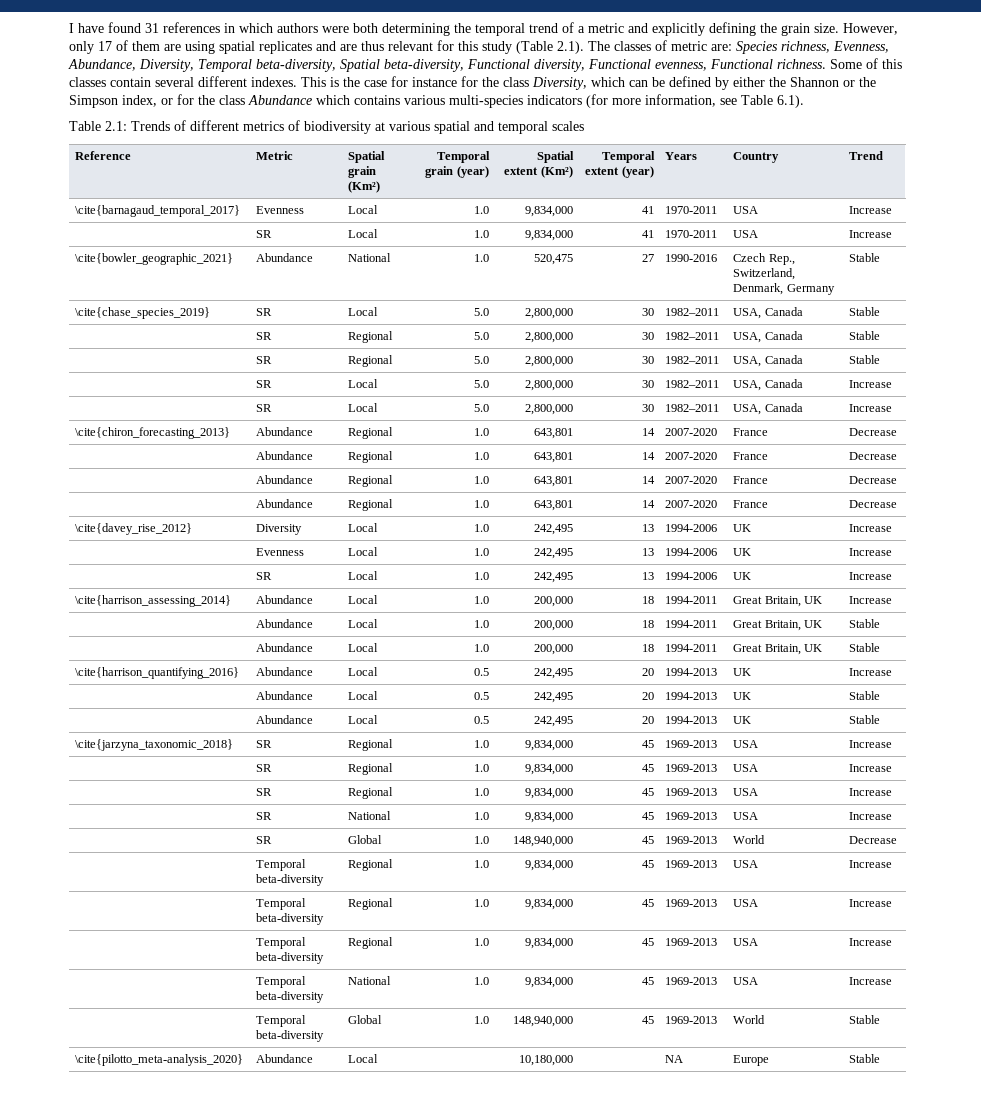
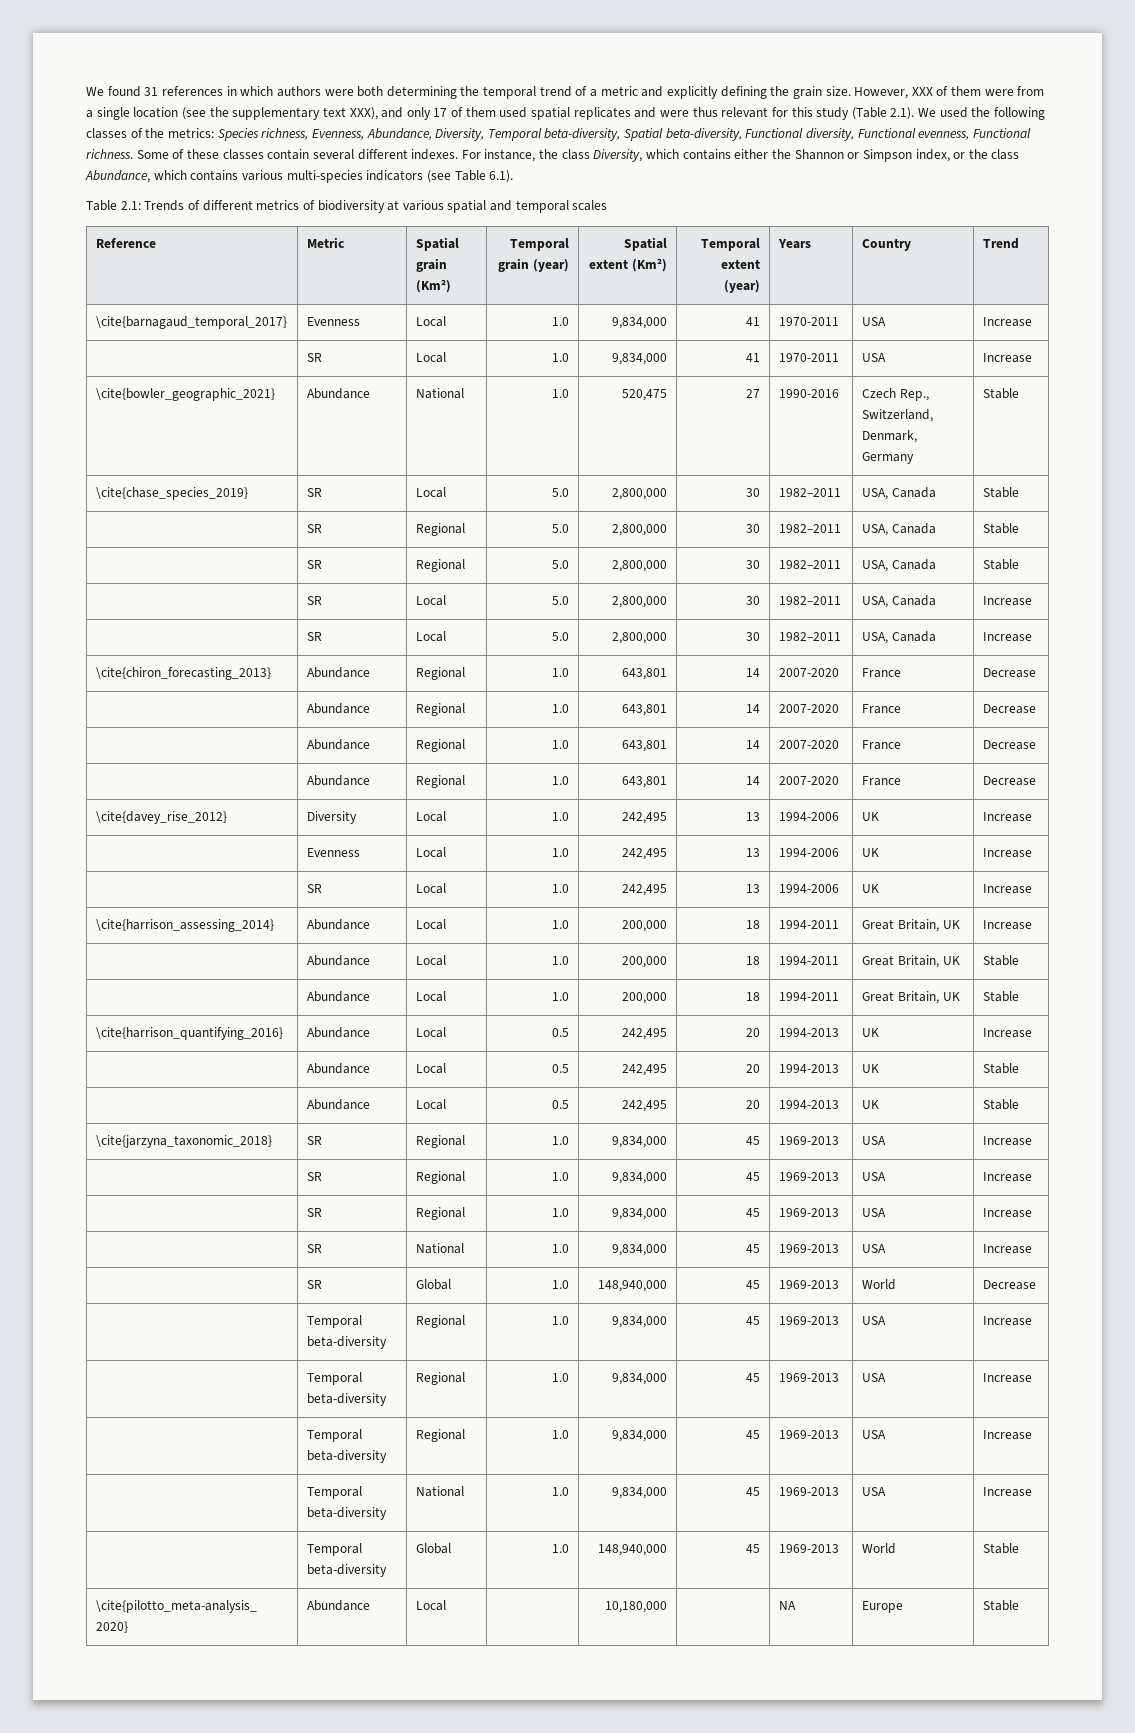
[69,23,104,33] I have -> [86,87,104,96] We
(898, 29) none -> [911,86,1045,96] [86,107,404,120] XXX of them were from a single location (see the supplementary text XXX), and
[164,41,215,54] are using -> [499,107,528,118] used
[340,44,357,51] are -> [659,110,689,117] were
[588,40,732,51] The classes of metric are: -> [918,107,1046,120] [86,128,214,139] We used the following classes of the metrics:
[882,59,902,69] this -> [186,149,219,159] these
[301,76,729,90] This is the case for instance for the class Diversity, which can be defined by -> [461,149,731,162] For instance, the class Diversity, which contains
[859,77,876,87] the -> (860, 155) none
[177,94,312,105] for the class Abundance -> [968,149,1020,160] [85,170,150,183] the class Abundance,
[586,94,737,108] (for more information, see -> [426,170,451,183] (see

